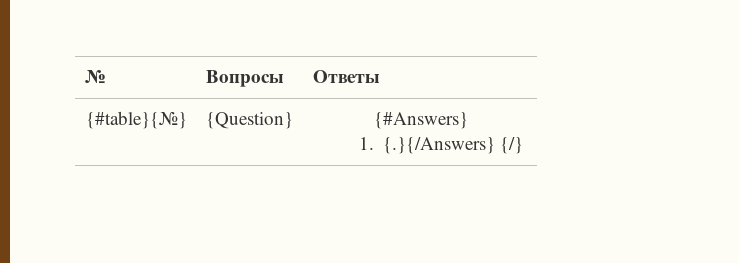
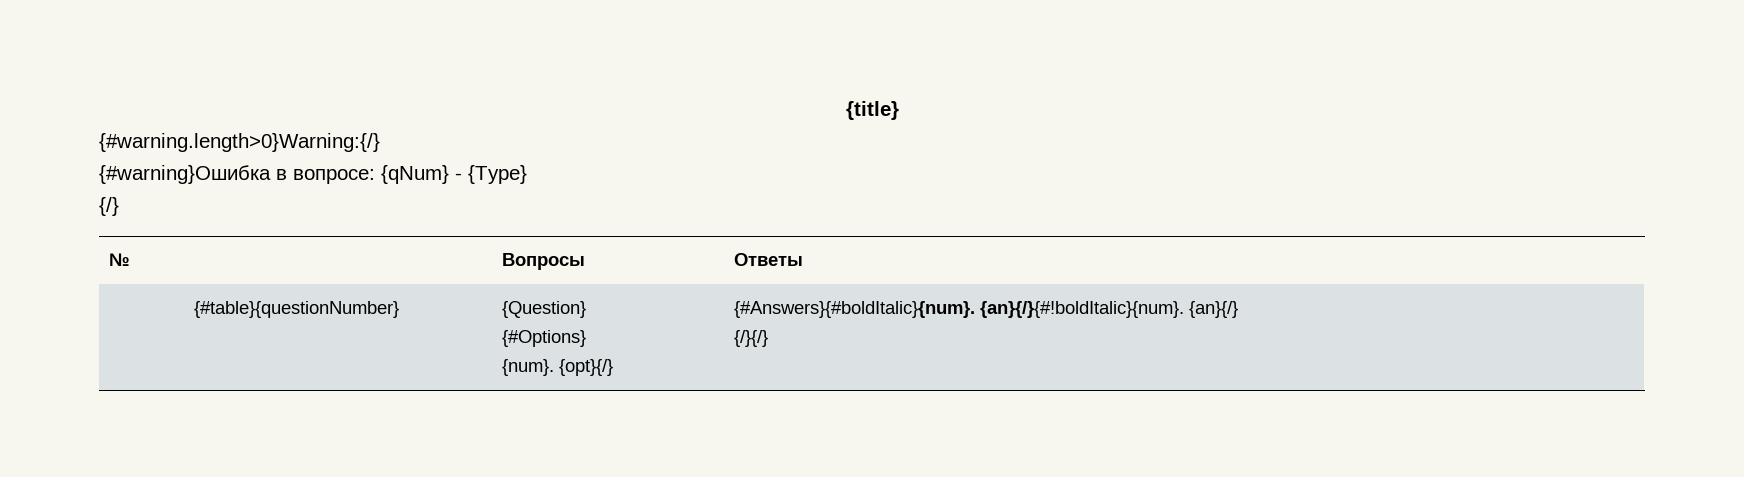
(84, 76) none -> [845,101,899,120] [99,133,380,152] [99,165,527,184] [99,197,119,216] {title} // {#warning.length>0}Warning:{/} // {#warning}Ошибка в вопросе: {qNum} - {Type} // {/} //
[85,111,187,129] {#table}{№} -> [193,301,399,318] {#table}{questionNumber}
[373,112,468,129] [358,137,524,154] | {#Answers} // 1. {.}{/Answers} {/} -> [501,330,586,347] [501,359,613,376] [733,301,1238,318] [733,330,768,347] // {#Options} // {num}. {opt}{/} | {#Answers}{#boldItalic}{num}. {an}{/}{#!boldItalic}{num}. {an}{/} // {/}{/}

